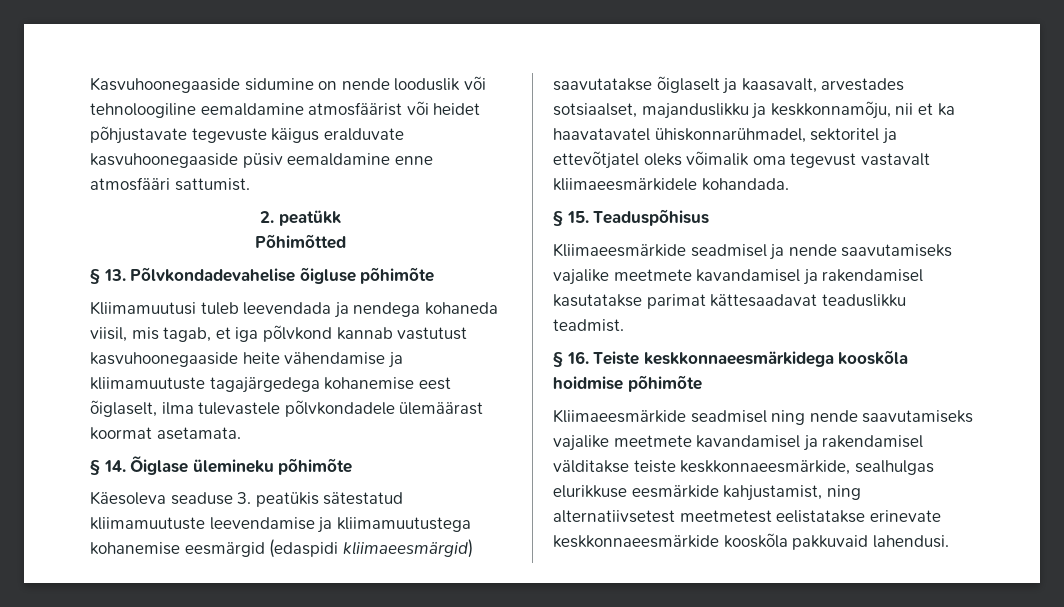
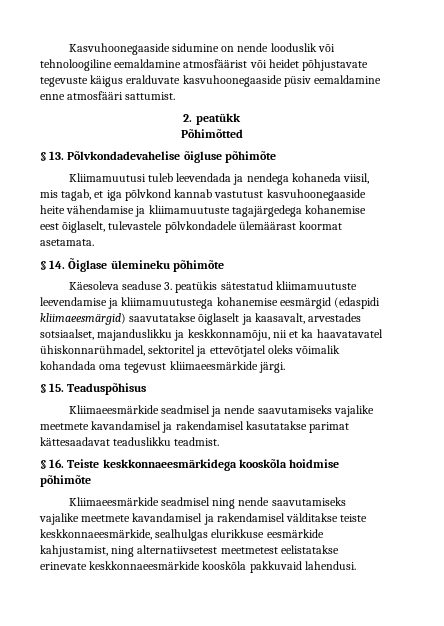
[161,402,194,415] ilma -> (106, 227) none
(750, 158) none -> [40,361,96,370] kohandada
[860,153,930,166] [553,178,789,191] vastavalt kliimaeesmärkidele kohandada. -> [169,361,285,373] kliimaeesmärkide järgi.

